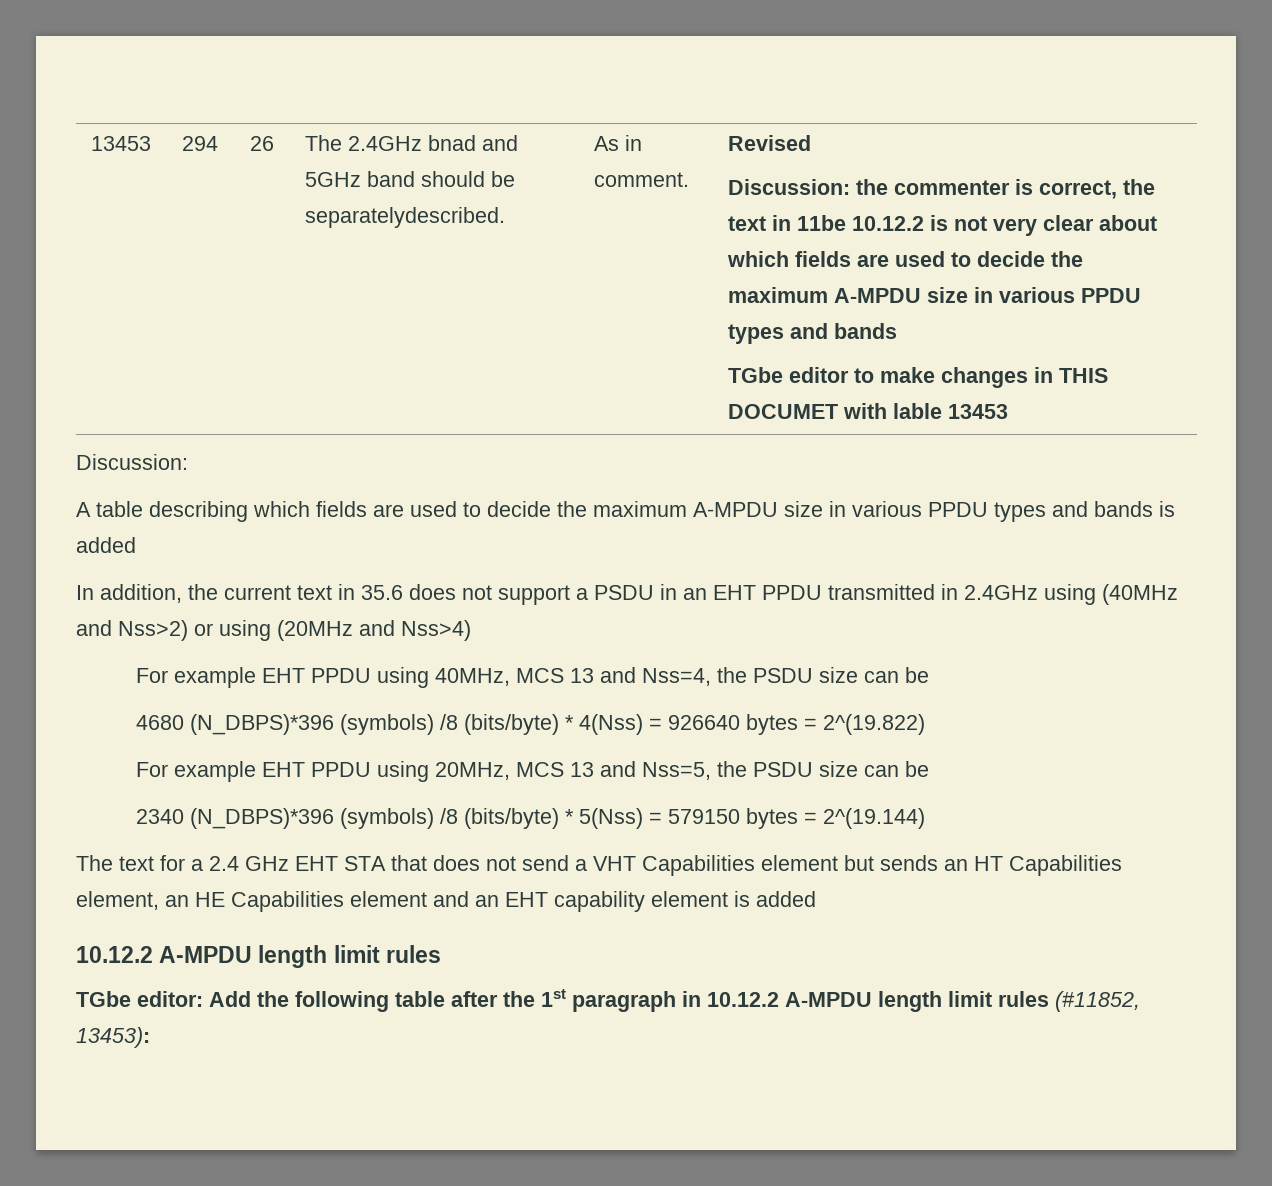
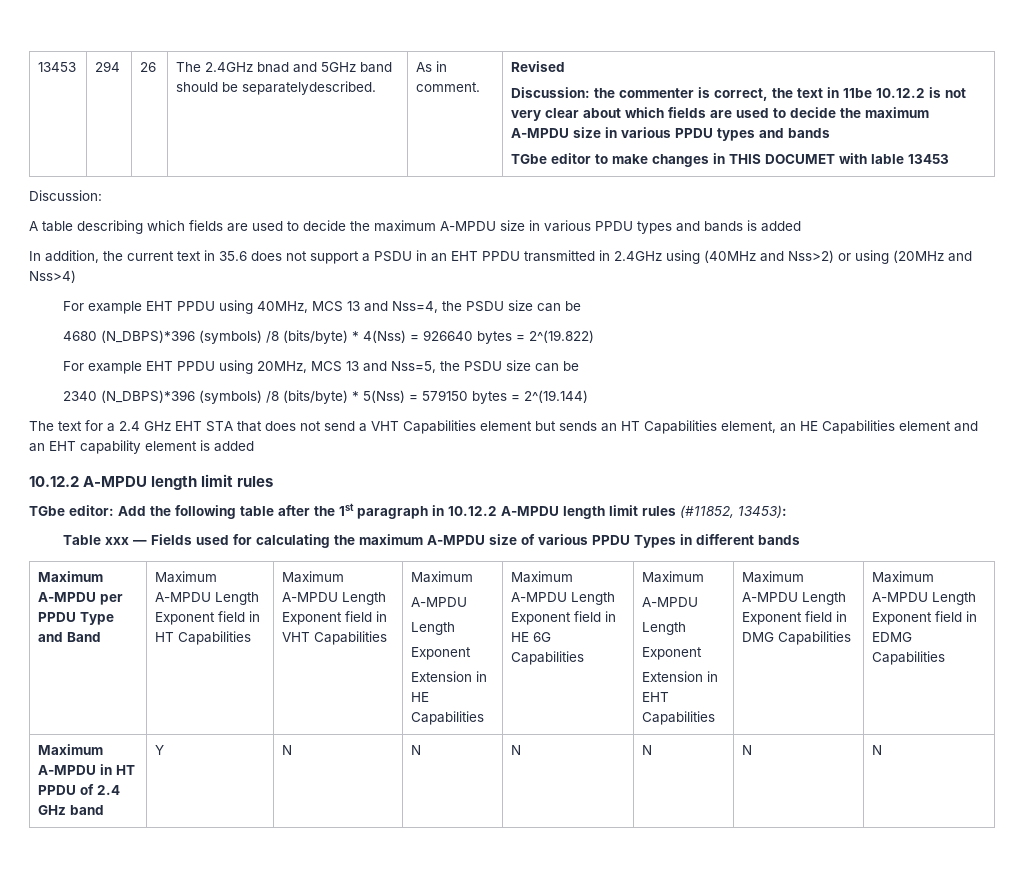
(150, 1037) none -> [63,534,801,548] [38,571,104,582] [38,592,124,605] [38,612,115,625] [38,632,102,642] [155,571,218,583] [155,592,260,605] [155,611,261,625] [155,631,252,645] [282,571,345,583] [282,592,387,605] [282,611,388,625] [282,631,388,645] [411,571,474,583] [411,597,468,607] [411,622,456,635] [411,647,472,660] [411,671,488,682] [411,692,430,702] [411,711,485,725] [511,571,574,583] [511,592,616,605] [511,611,617,625] [511,632,552,642] [511,651,585,665] [642,571,705,583] [642,597,699,607] [642,622,687,635] [642,647,703,660] [642,671,719,682] [642,692,670,702] [642,711,716,725] [742,571,805,583] [742,592,847,605] [742,611,848,625] [742,631,852,645] [872,571,935,583] [872,592,977,605] [872,611,978,625] [872,632,913,642] [872,651,946,665] [38,744,104,755] [38,764,136,775] [38,784,121,795] [38,805,105,815] [155,745,165,755] [282,745,293,755] [411,745,422,755] [511,745,522,755] [642,745,653,755] [742,745,753,755] [872,745,883,755] // Table xxx — Fields used for calculating the maximum A-MPDU size of various PPDU Types in different bands // Maximum A-MPDU per PPDU Type and Band | Maximum A-MPDU Length Exponent field in HT Capabilities | Maximum A-MPDU Length Exponent field in VHT Capabilities | Maximum // A-MPDU // Length // Exponent // Extension in HE Capabilities | Maximum A-MPDU Length Exponent field in HE 6G Capabilities | Maximum // A-MPDU // Length // Exponent // Extension in EHT Capabilities | Maximum A-MPDU Length Exponent field in DMG Capabilities | Maximum A-MPDU Length Exponent field in EDMG Capabilities // Maximum A-MPDU in HT PPDU of 2.4 GHz band | Y | N | N | N | N | N | N

